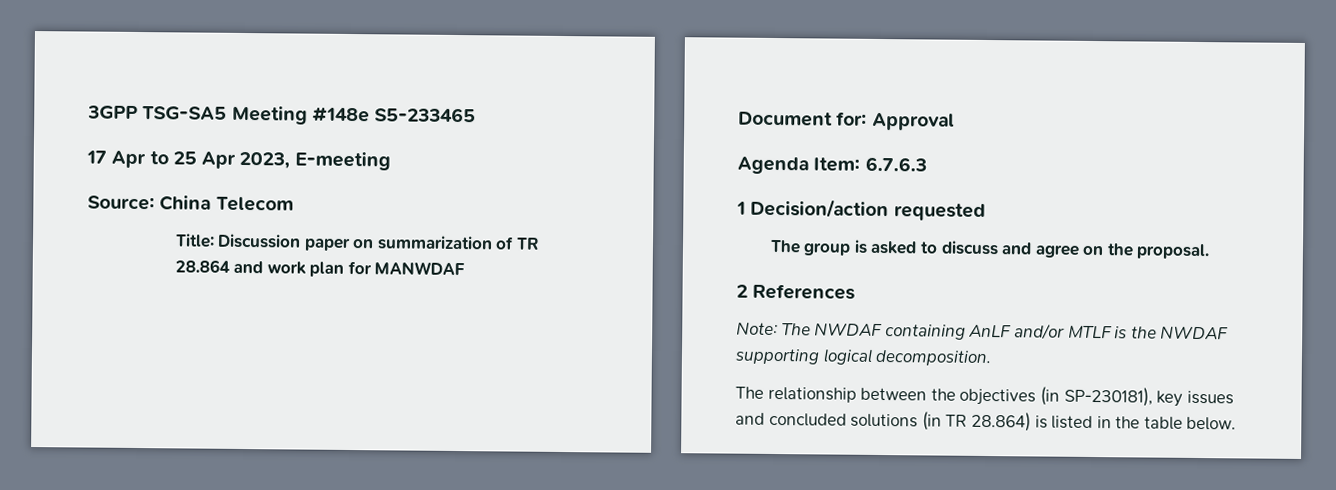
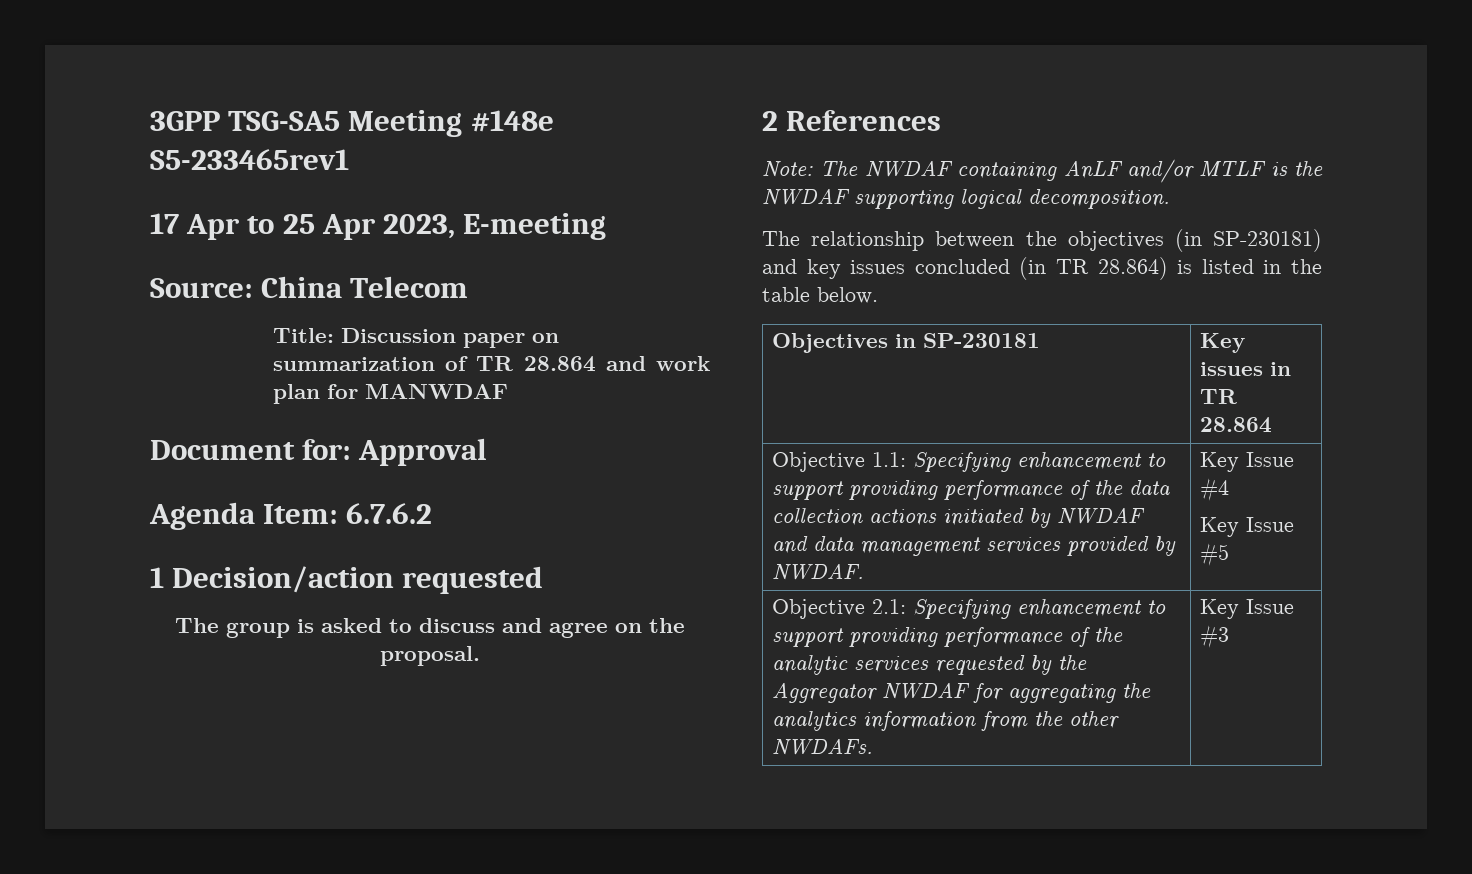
[374,107,477,123] S5-233465 -> [150,149,349,170] S5-233465rev1
[864,156,927,172] 6.7.6.3 -> [346,503,433,524] 6.7.6.2
[1063,386,1234,407] [735,412,919,428] SP-230181), key issues and concluded solutions -> [1213,229,1322,252] [762,259,1010,279] SP-230181) and key issues concluded
(1237, 423) none -> [771,333,1040,353] [1199,333,1245,353] [1199,362,1291,376] [1199,389,1237,404] [1199,417,1272,433] [771,452,1166,472] [771,480,1170,500] [771,507,1145,528] [771,536,1176,556] [771,563,864,580] [1199,452,1294,472] [1199,478,1229,501] [1199,517,1294,537] [1199,543,1229,566] [771,599,1166,619] [771,627,1123,647] [771,655,1087,676] [771,682,1151,703] [771,711,1119,731] [771,738,873,755] [1199,599,1294,619] [1199,625,1229,648] // Objectives in SP-230181 | Key issues in TR 28.864 // Objective 1.1: Specifying enhancement to support providing performance of the data collection actions initiated by NWDAF and data management services provided by NWDAF. | Key Issue #4 // Key Issue #5 // Objective 2.1: Specifying enhancement to support providing performance of the analytic services requested by the Aggregator NWDAF for aggregating the analytics information from the other NWDAFs. | Key Issue #3

